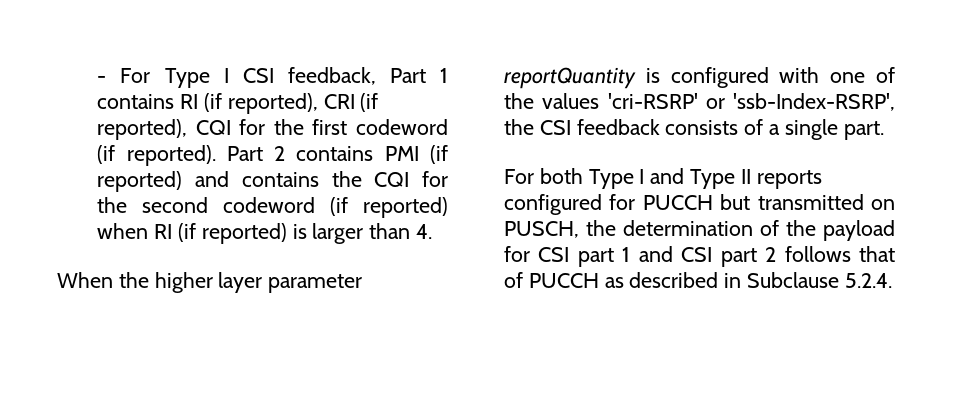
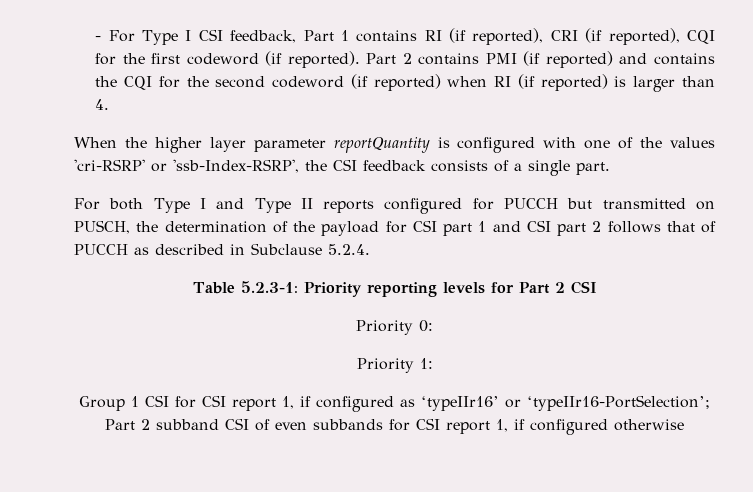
(892, 280) none -> [192,281,597,297] [356,320,433,335] [356,358,433,373] [79,395,710,412] [105,418,684,435] // Table 5.2.3-1: Priority reporting levels for Part 2 CSI // Priority 0: // Priority 1: // Group 1 CSI for CSI report 1, if configured as ‘typeIIr16’ or ‘typeIIr16-PortSelection’; Part 2 subband CSI of even subbands for CSI report 1, if configured otherwise

